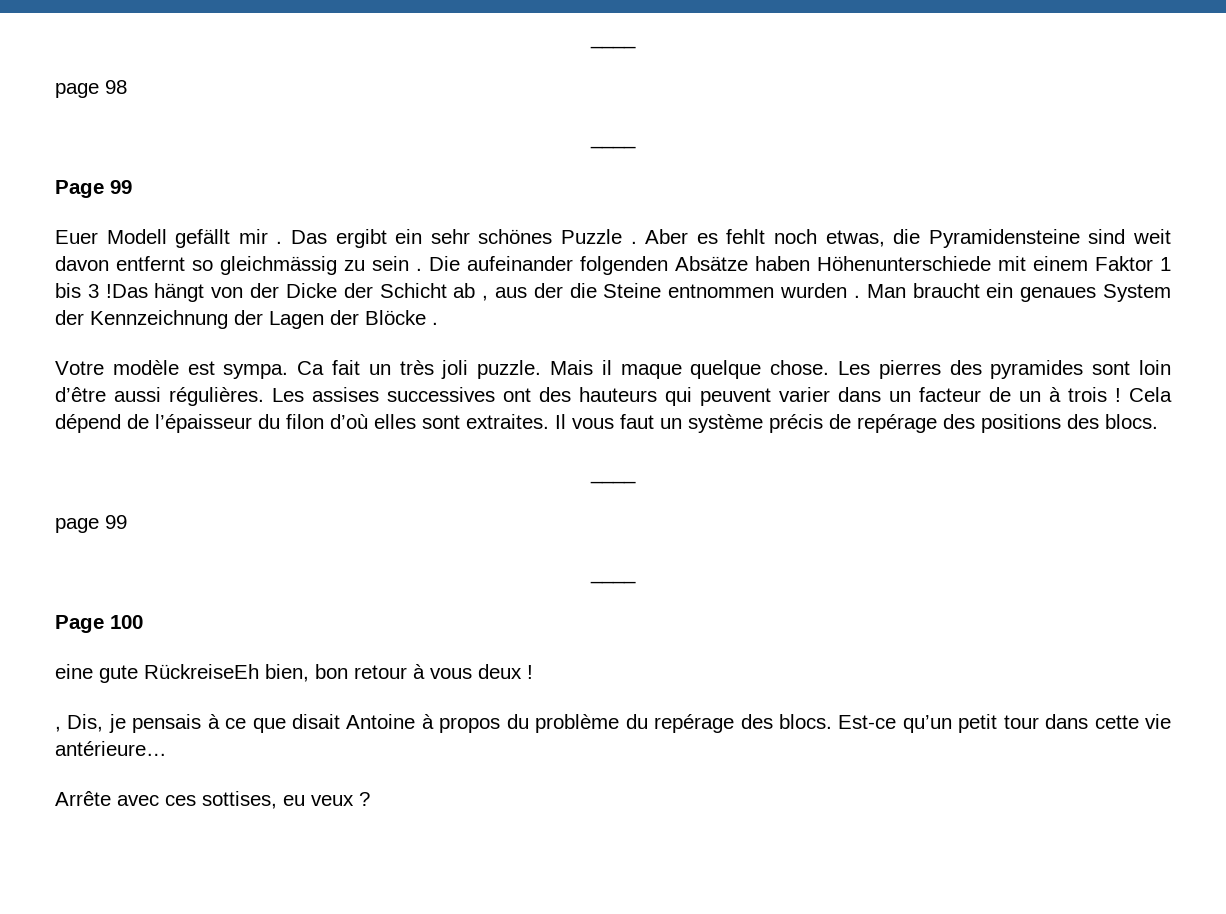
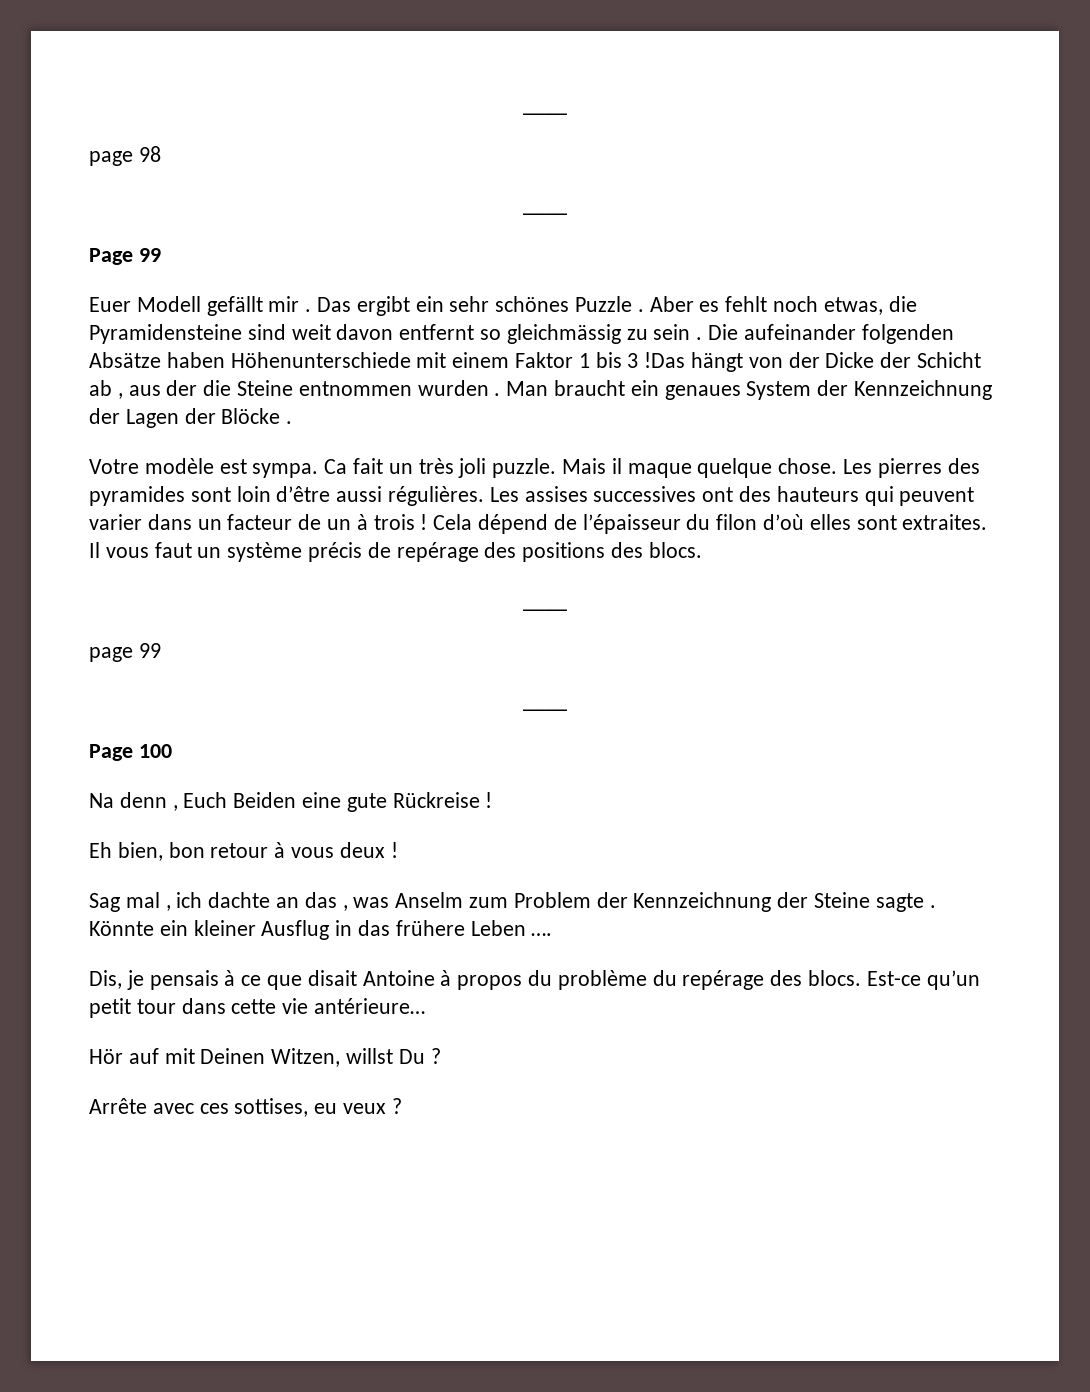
[55,664,259,683] eine gute RückreiseEh -> [89,792,493,812] [89,842,112,858] Na denn , Euch Beiden eine gute Rückreise ! // Eh
[55,726,61,732] , -> [89,892,936,912] [89,920,553,940] Sag mal , ich dachte an das , was Anselm zum Problem der Kennzeichnung der Steine sagte . Könnte ein kleiner Ausflug in das frühere Leben …. //
(167, 748) none -> [89,1048,441,1067] // Hör auf mit Deinen Witzen, willst Du ?

